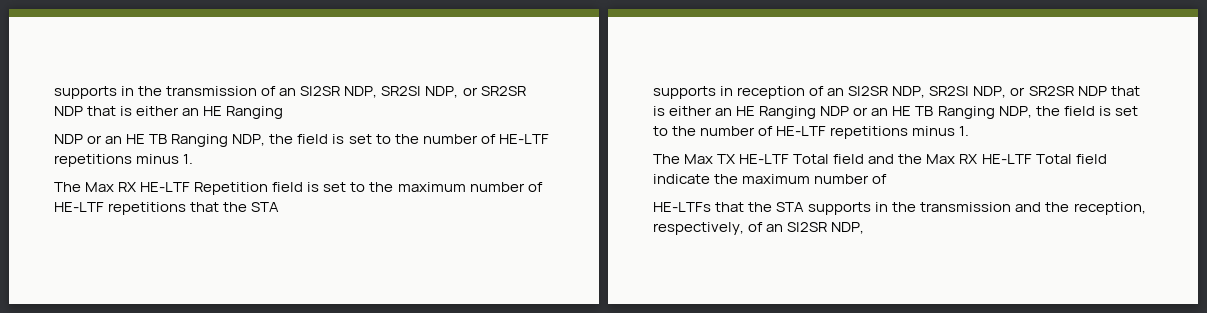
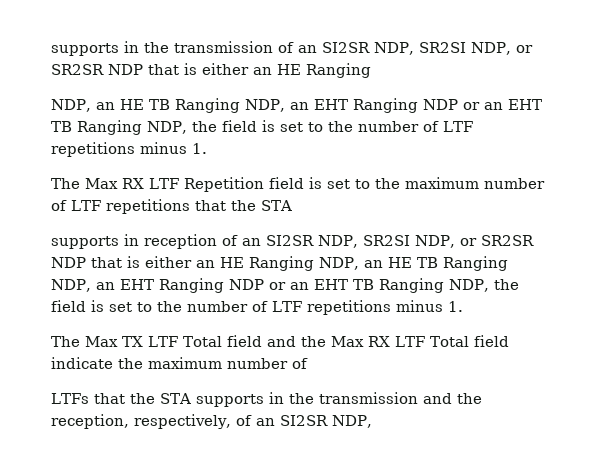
[54,134,146,144] NDP or an HE -> [51,98,542,113] NDP, an HE TB Ranging NDP, an EHT Ranging NDP or an EHT
[498,134,549,144] HE-LTF -> [442,121,473,132] LTF
[140,182,191,192] HE-LTF -> [149,178,179,189] LTF
[54,202,104,212] HE-LTF -> [71,200,101,211] LTF
[820,106,912,116] NDP or an HE -> [319,256,508,271] [51,278,348,293] NDP, an HE TB Ranging NDP, an EHT Ranging NDP or an EHT
[776,126,827,136] HE-LTF -> [272,301,302,312] LTF
[739,154,790,164] HE-LTF -> [148,336,178,347] LTF
[981,154,1032,164] HE-LTF -> [394,336,425,347] LTF
[653,202,711,212] HE-LTFs -> [51,393,89,404] LTFs

